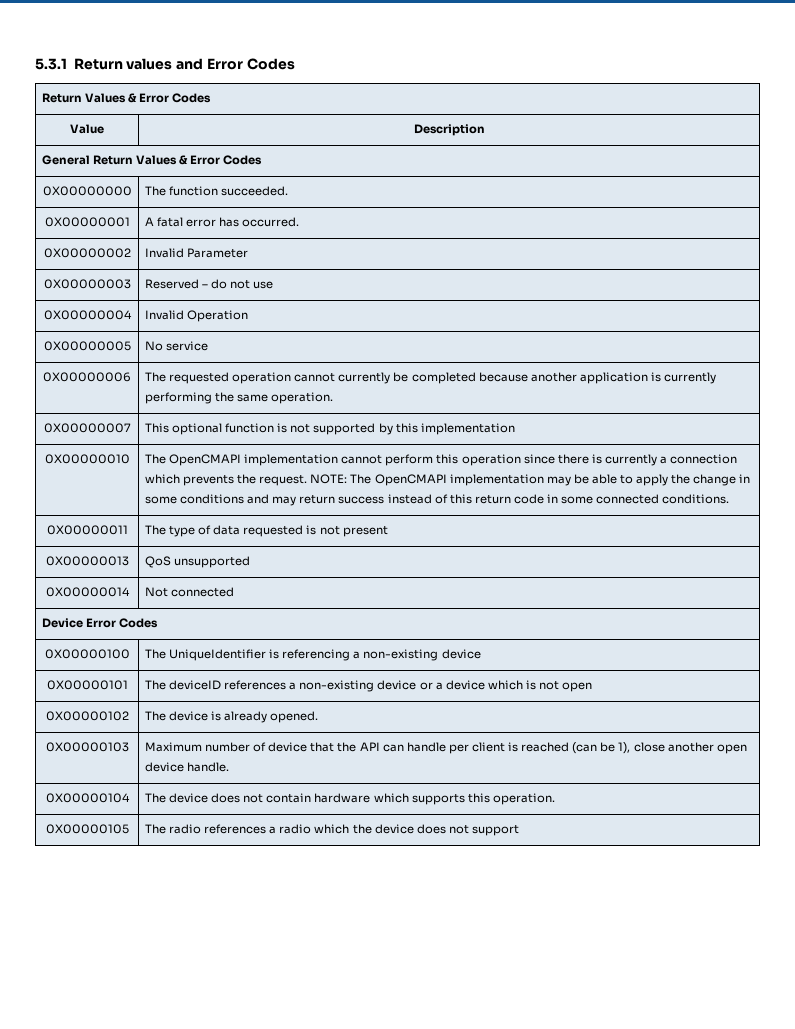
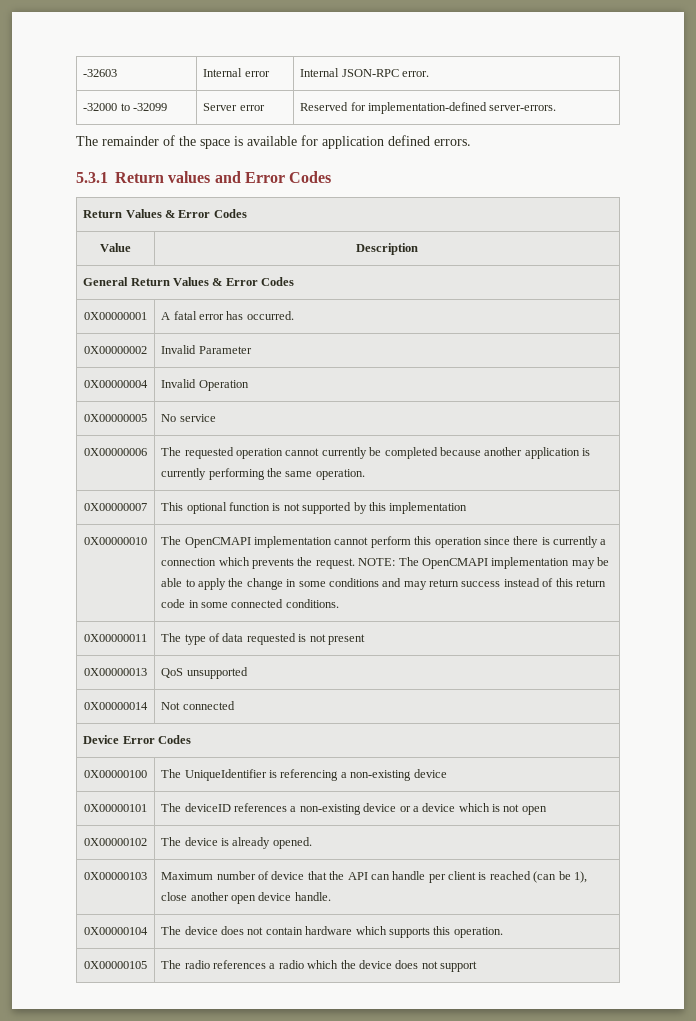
(35, 64) none -> [83,69,118,77] [203,68,270,77] [300,68,429,77] [83,103,167,111] [203,103,265,111] [300,102,557,114] [76,135,471,149] -32603 | Internal error | Internal JSON-RPC error. // -32000 to -32099 | Server error | Reserved for implementation-defined server-errors. // The remainder of the space is available for application defined errors. //
[42,186,132,196] [144,186,289,196] // 0X00000000 | The function succeeded. -> (295, 281) none
[43,279,131,289] [144,279,274,289] // 0X00000003 | Reserved – do not use -> (252, 350) none

